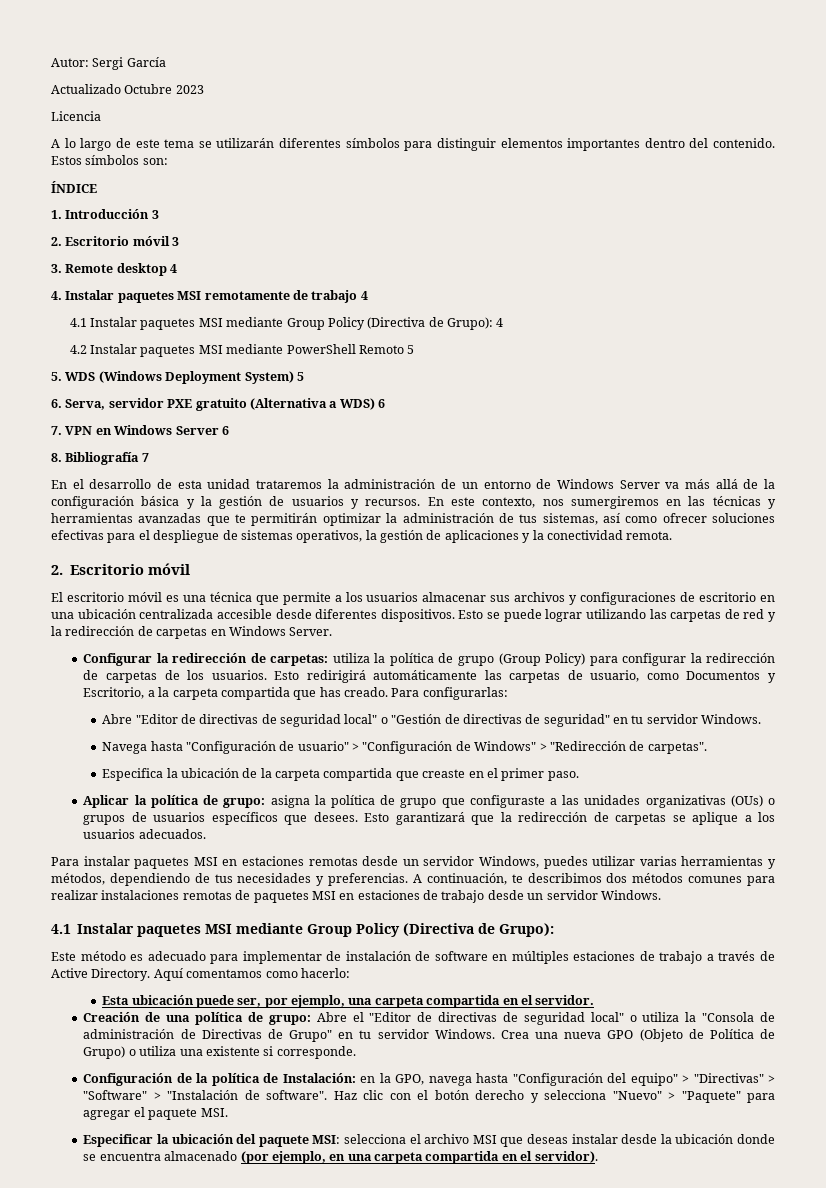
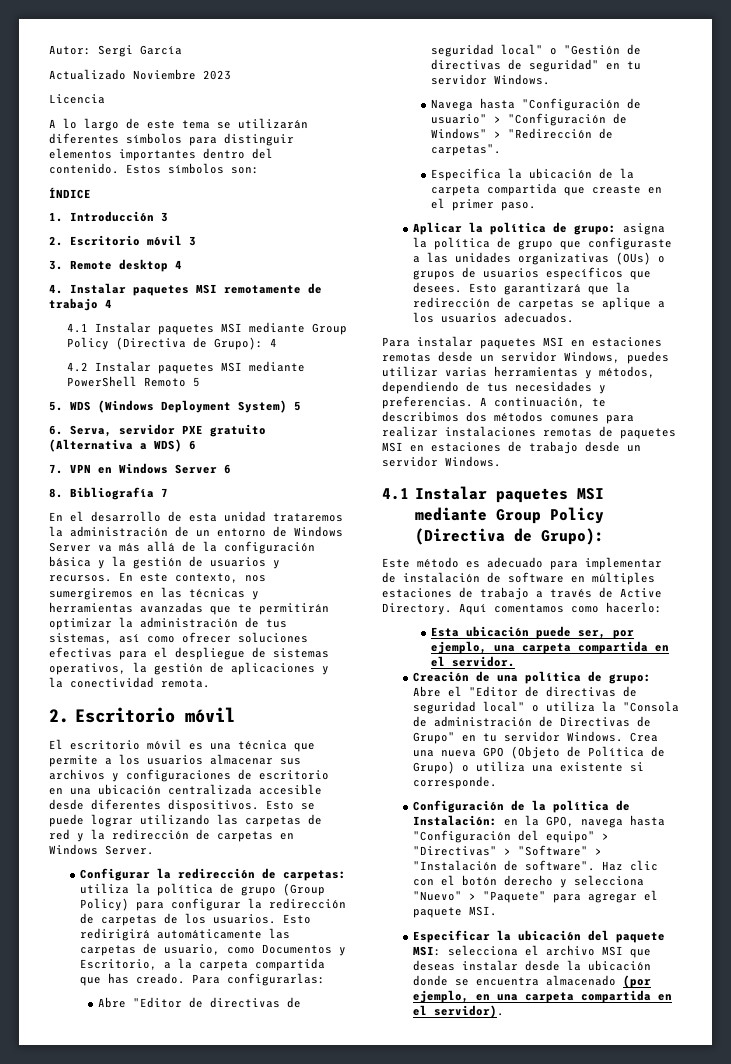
[124,84,173,94] Octubre -> [133,69,196,80] Noviembre

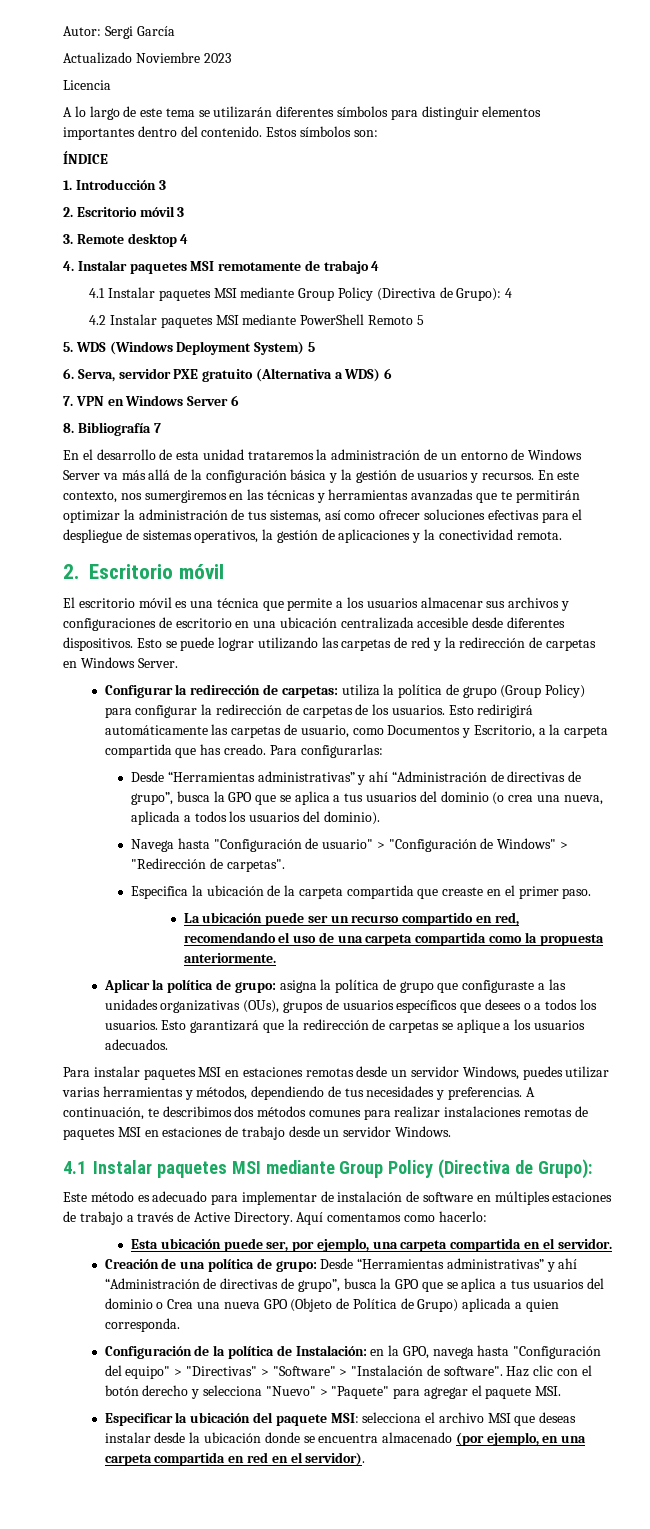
[98,997,302,1008] [431,44,642,57] [431,59,642,72] [431,74,551,85] Abre "Editor de directivas de seguridad local" o "Gestión de directivas de seguridad" en tu servidor Windows. -> [130,771,582,785] [130,791,603,805] [130,811,380,825] Desde “Herramientas administrativas” y ahí “Administración de directivas de grupo”, busca la GPO que se aplica a tus usuarios del dominio (o crea una nueva, aplicada a todos los usuarios del dominio).
(537, 206) none -> [183,912,519,926] [183,932,604,946] [183,953,276,963] // La ubicación puede ser un recurso compartido en red, recomendando el uso de una carpeta compartida como la propuesta anteriormente.
[616,252,666,265] (OUs) o -> [243,1000,280,1013] (OUs),
[413,282,463,293] desees. -> [484,999,598,1010] [104,1020,158,1030] desees o a todos los usuarios.
[413,686,638,697] [413,701,680,714] [413,716,652,727] [413,731,624,744] Abre el "Editor de directivas de seguridad local" o utiliza la "Consola de administración de Directivas de Grupo" en tu servidor Windows. -> [320,1258,578,1272] [104,1278,604,1292] [104,1298,164,1309] Desde “Herramientas administrativas” y ahí “Administración de directivas de grupo”, busca la GPO que se aplica a tus usuarios del dominio o
[462,761,645,772] [413,776,498,789] o utiliza una existente si corresponde. -> [462,1298,559,1312] [104,1318,180,1332] aplicada a quien corresponda.
(673, 997) none -> [247,1452,288,1463] red en

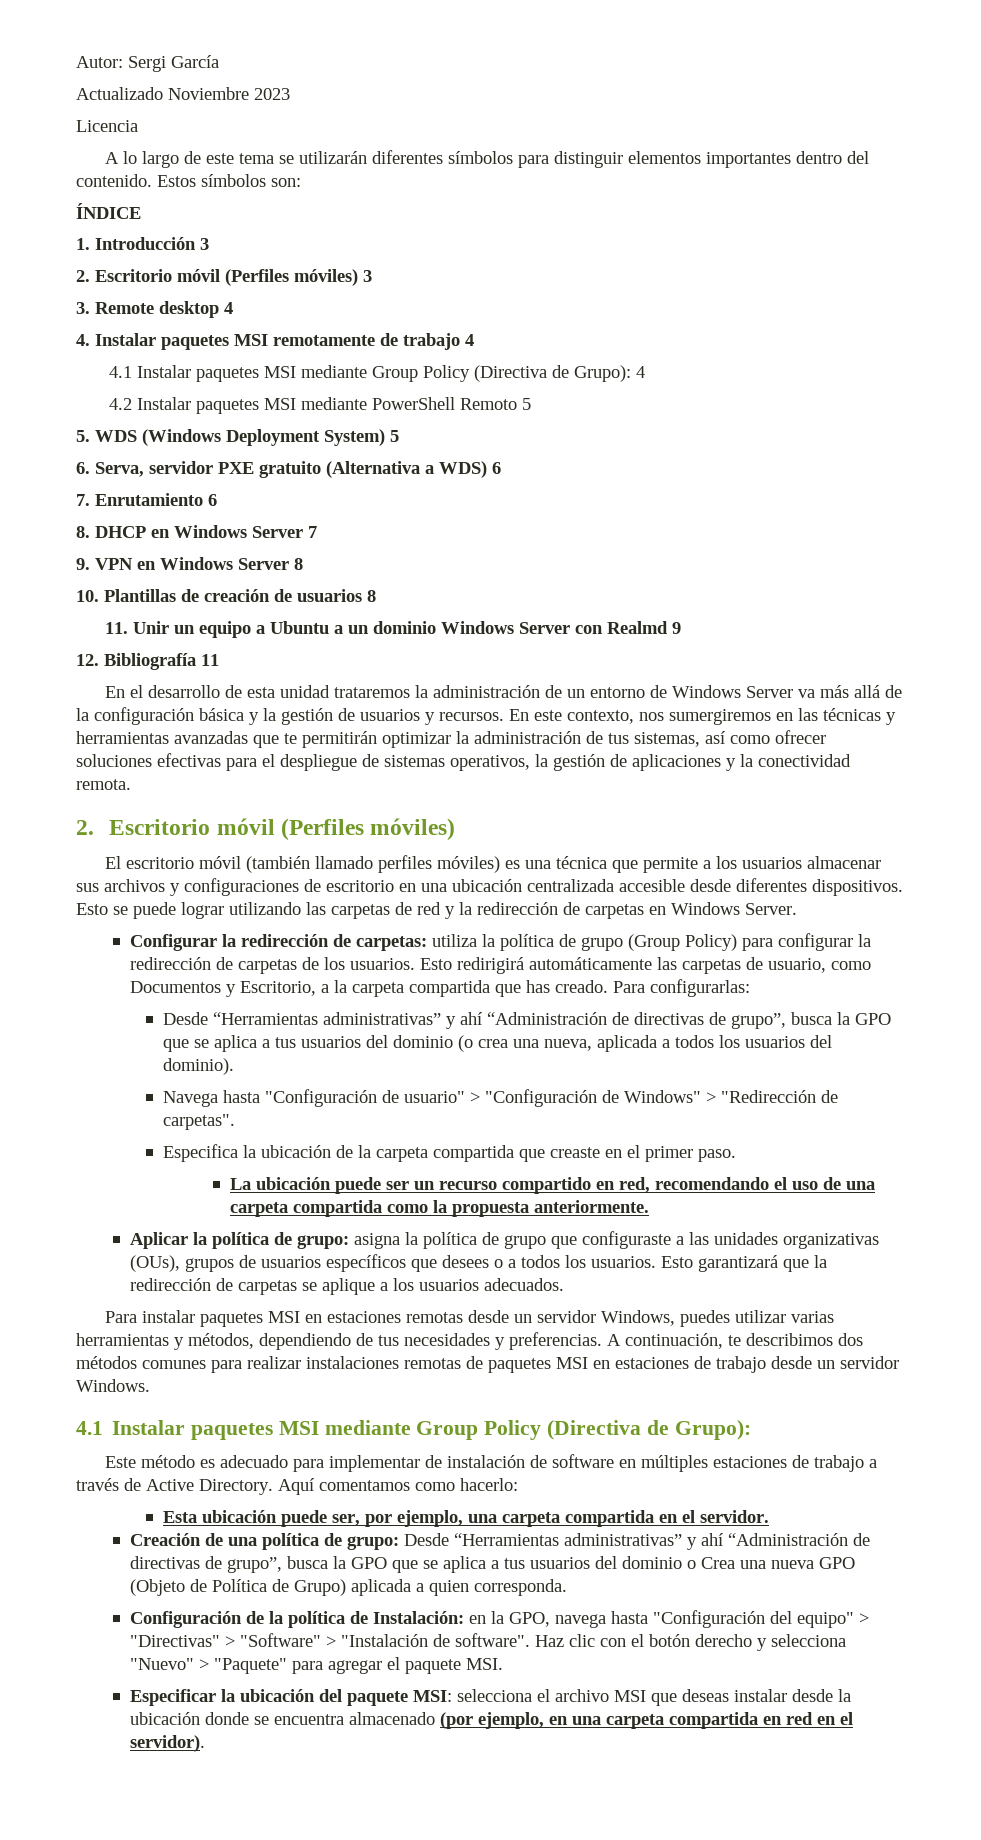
(175, 211) none -> [225,269,358,286] (Perfiles móviles)
[75,395,239,406] [63,422,161,436] VPN en Windows Server 6 // 8. Bibliografía 7 -> [95,493,217,506] [76,525,317,538] [76,557,303,570] [76,589,376,602] [104,621,681,638] [76,653,219,670] Enrutamiento 6 // 8. DHCP en Windows Server 7 // 9. VPN en Windows Server 8 // 10. Plantillas de creación de usuarios 8 // 11. Unir un equipo a Ubuntu a un dominio Windows Server con Realmd 9 // 12. Bibliografía 11
(224, 571) none -> [280,818,456,840] (Perfiles móviles)
(172, 602) none -> [245,855,500,873] (también llamado perfiles móviles)

